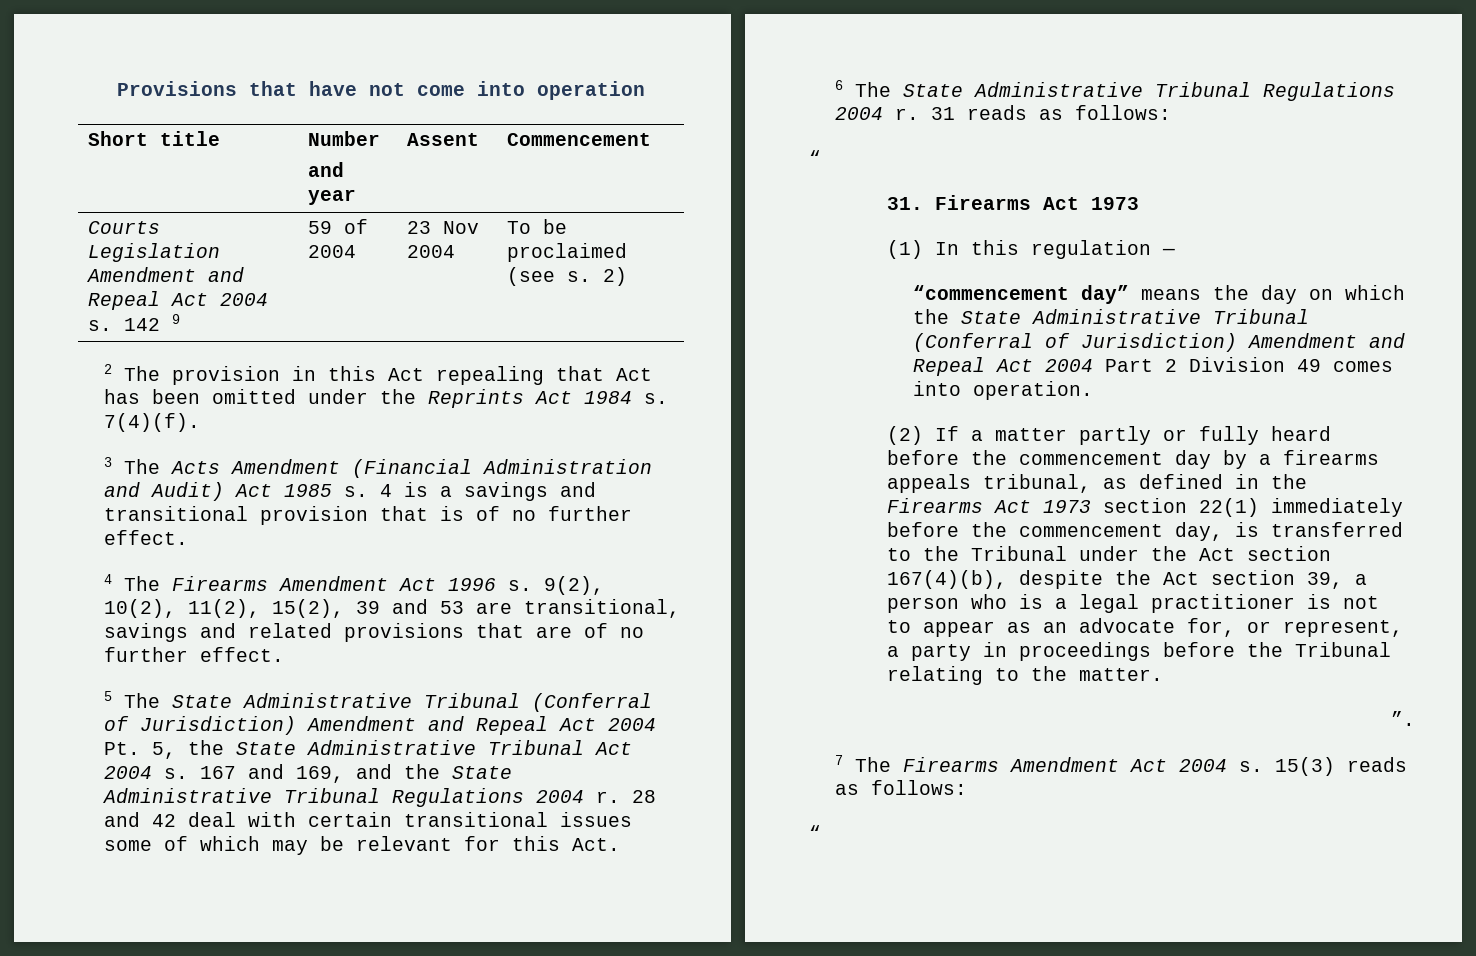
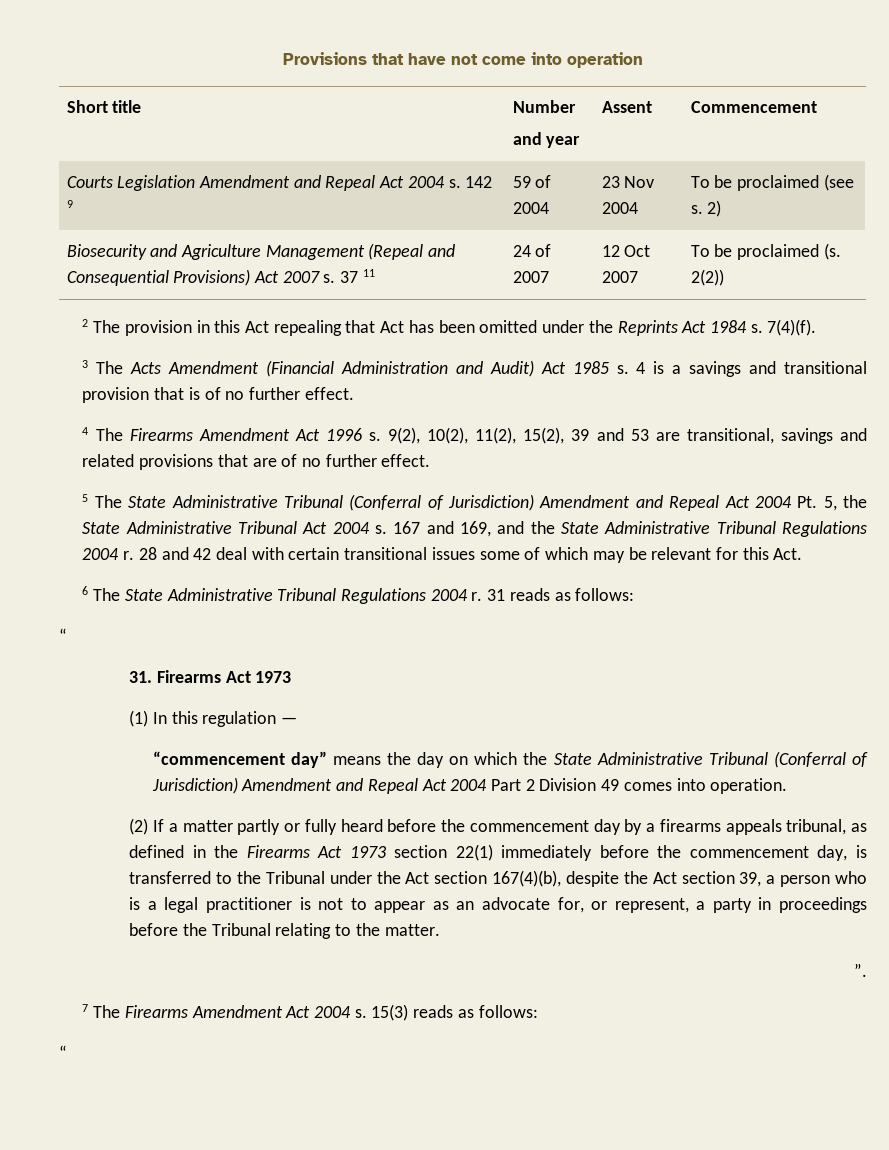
(628, 276) none -> [66,243,456,260] [66,269,375,286] [512,244,552,257] [512,271,549,283] [601,245,651,257] [601,271,638,283] [690,243,841,260] [690,269,724,286] // Biosecurity and Agriculture Management (Repeal and Consequential Provisions) Act 2007 s. 37 11 | 24 of 2007 | 12 Oct 2007 | To be proclaimed (s. 2(2))

